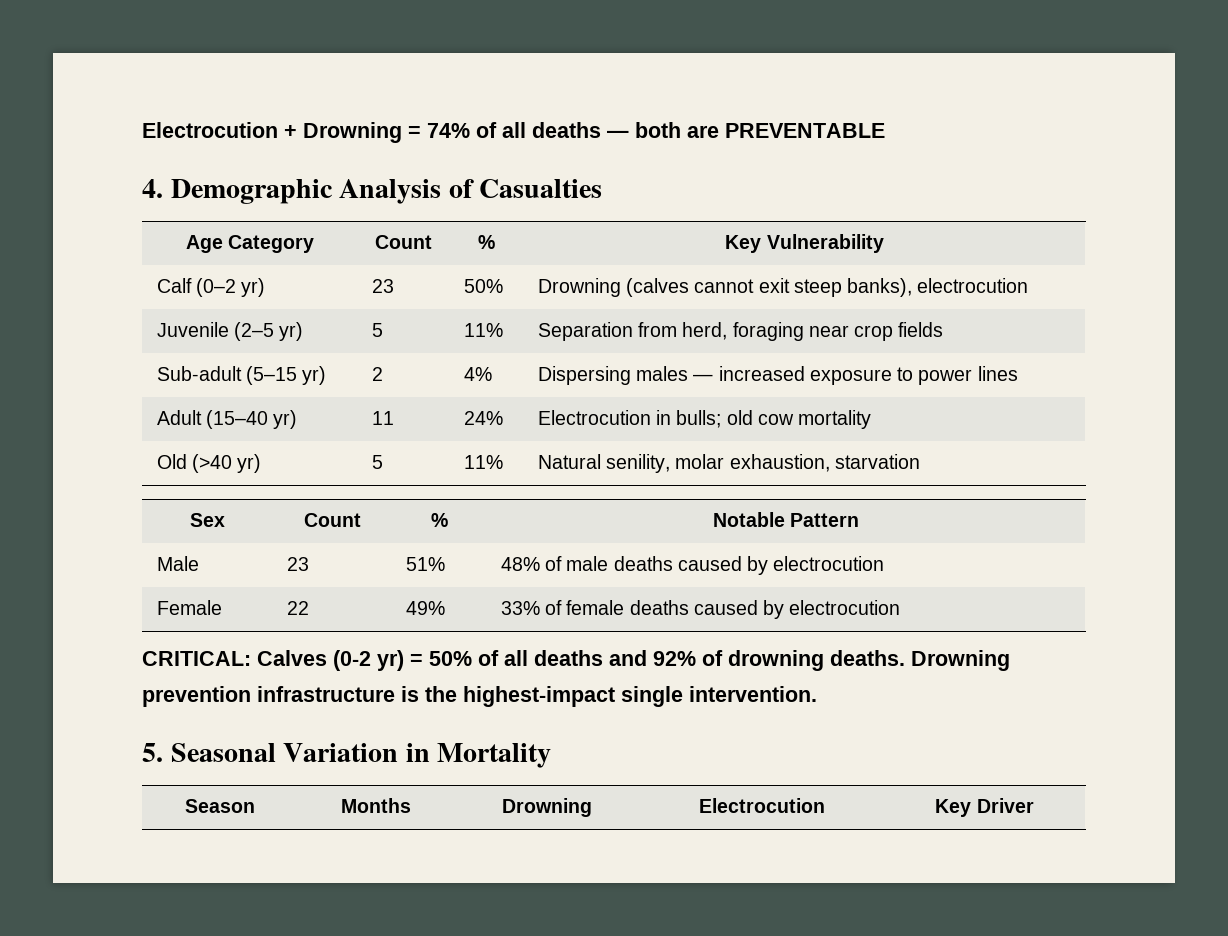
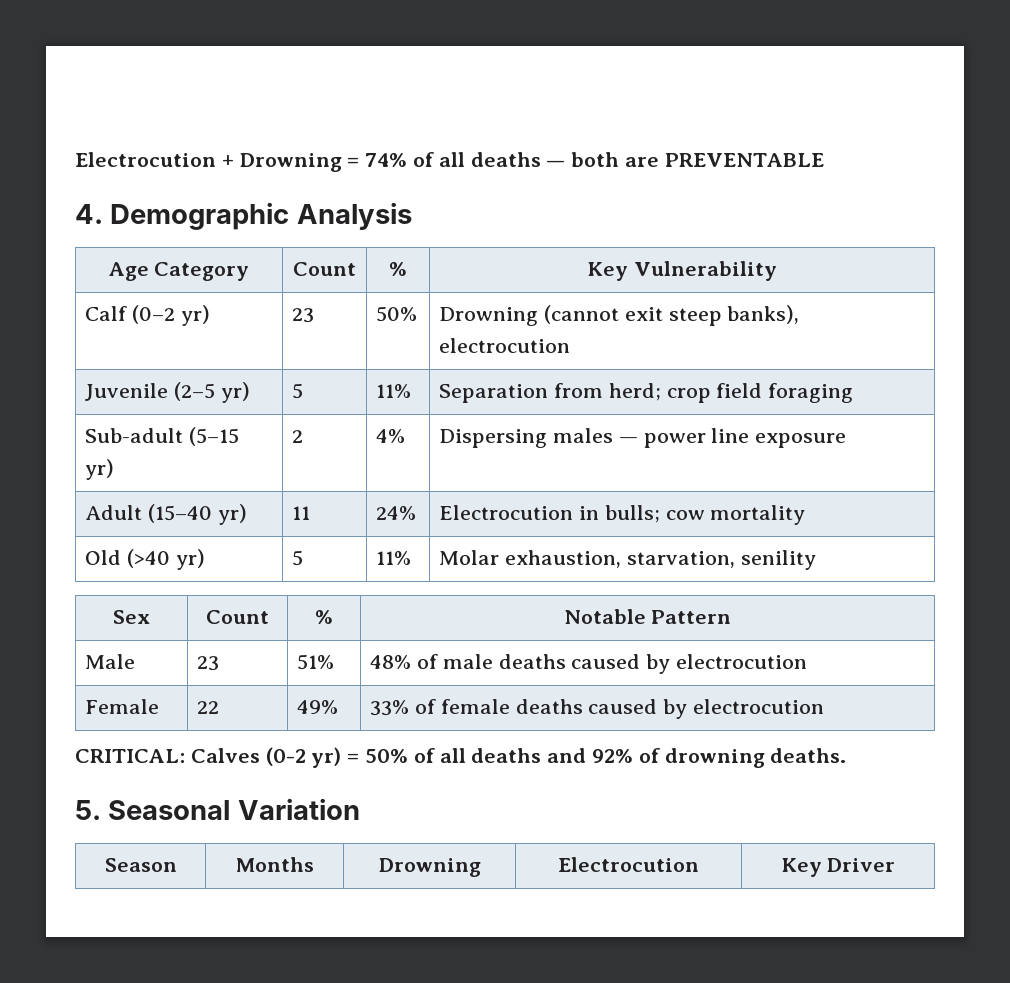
[448,179,603,198] of Casualties -> (412, 216) none
[626,278,755,297] (calves cannot -> [543,305,619,324] (cannot
[682,322,944,341] herd, foraging near crop fields -> [608,383,854,403] herd; crop field foraging
[718,366,805,381] increased -> [643,428,750,448] power line
[897,366,1018,385] to power lines -> (847, 440) none
[726,410,753,425] old -> (660, 514) none
[537,454,920,473] Natural senility, molar exhaustion, starvation -> [439,550,816,570] Molar exhaustion, starvation, senility
[911,650,1010,671] [142,686,817,707] Drowning prevention infrastructure is the highest-impact single intervention. -> (847, 755) none
[405,743,552,768] in Mortality -> (360, 809) none

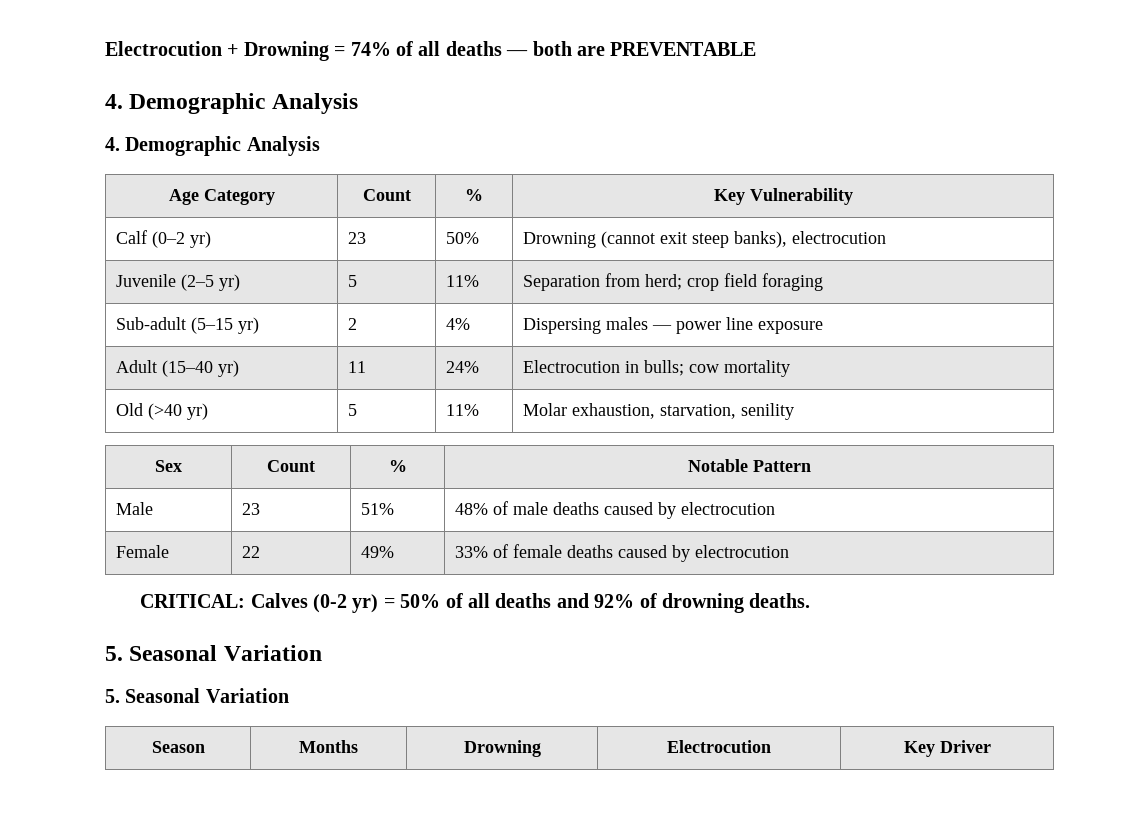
(412, 216) none -> [105,136,320,156] // 4. Demographic Analysis
(360, 809) none -> [105,688,289,703] // 5. Seasonal Variation

